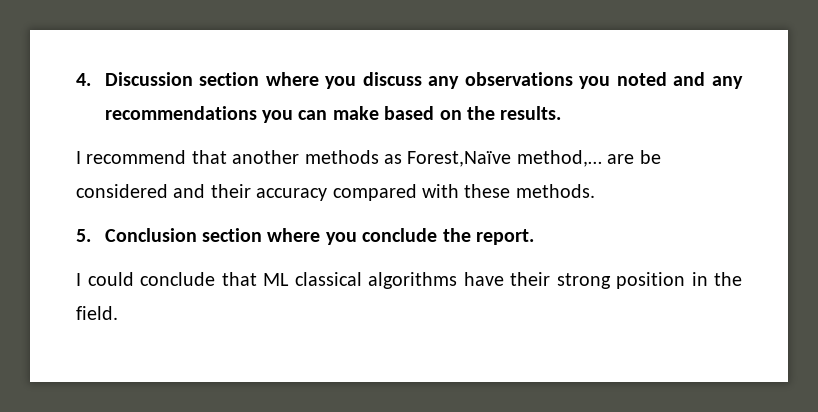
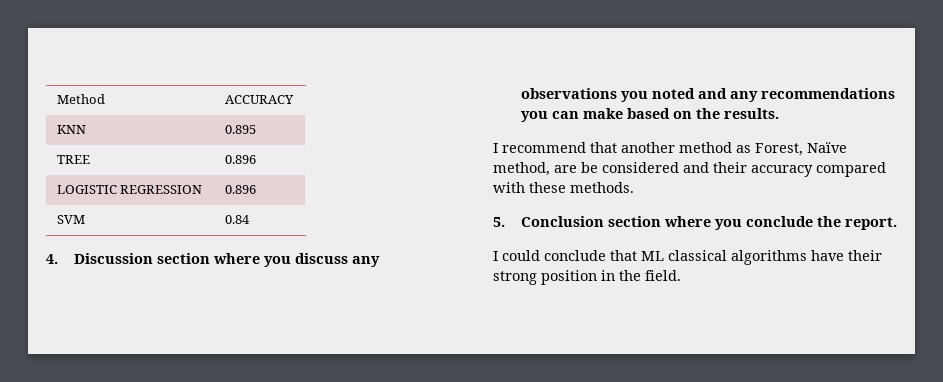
(76, 79) none -> [56,94,105,104] [224,95,294,104] [56,125,86,134] [224,125,256,134] [56,155,90,164] [224,155,256,164] [56,185,203,194] [224,185,256,194] [56,215,85,224] [224,215,250,224] Method | ACCURACY // KNN | 0.895 // TREE | 0.896 // LOGISTIC REGRESSION | 0.896 // SVM | 0.84 //
[304,150,602,167] methods as Forest,Naïve method,… -> [679,142,847,156] [493,162,550,176] method as Forest, Naïve method,

